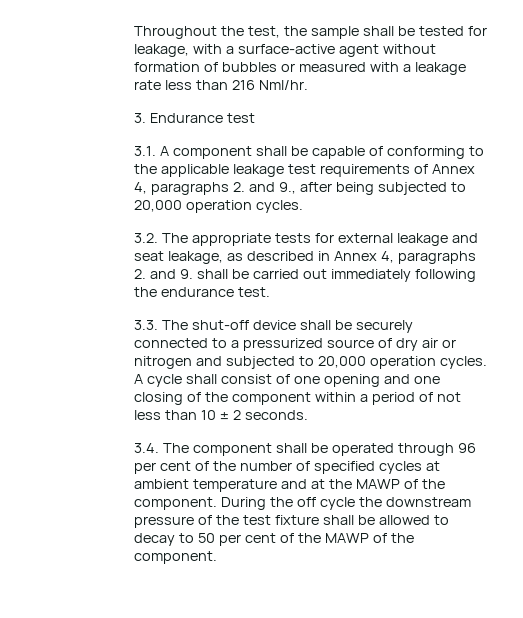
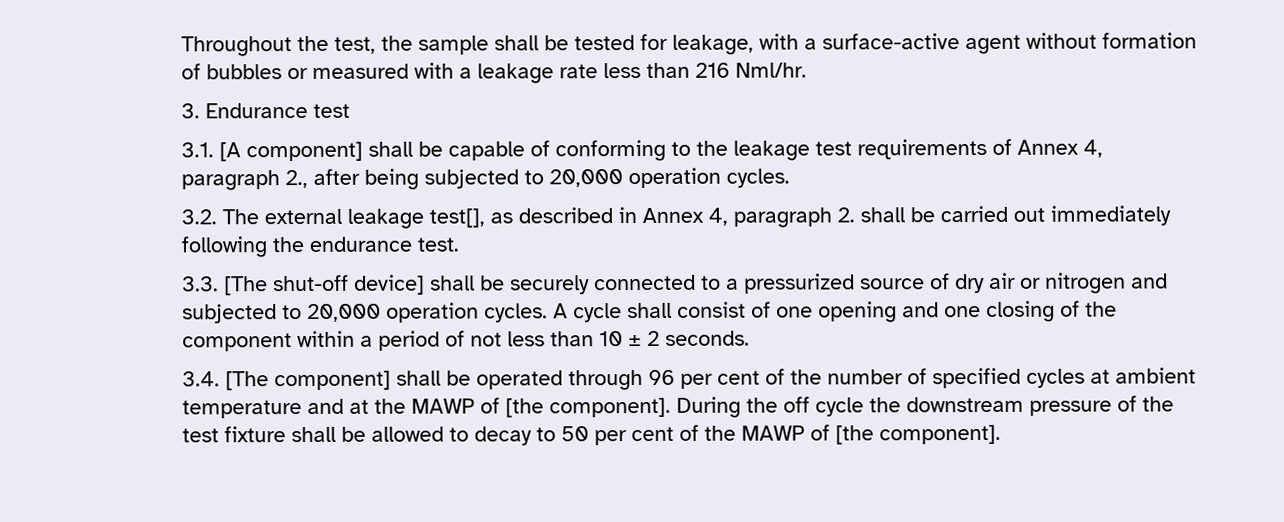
[160,146,253,159] A component -> [219,141,364,162] [A component]
[161,164,230,177] applicable -> (729, 148) none
[151,182,296,195] paragraphs 2. and 9., -> [181,169,309,191] paragraph 2.,
[192,233,478,246] [134,251,224,264] appropriate tests for external leakage and seat leakage, -> [264,208,486,229] external leakage test[],
[397,251,476,264] [134,269,194,279] paragraphs 2. and 9. -> [733,207,856,228] paragraph 2.
[162,320,297,330] The shut-off device -> [224,274,426,296] [The shut-off device]
[163,443,273,456] The component -> [225,370,392,391] [The component]
[421,479,445,489] [134,497,218,510] the component. -> [505,397,672,418] [the component].
[390,533,414,543] [134,551,218,564] the component. -> [835,424,1002,445] [the component].

